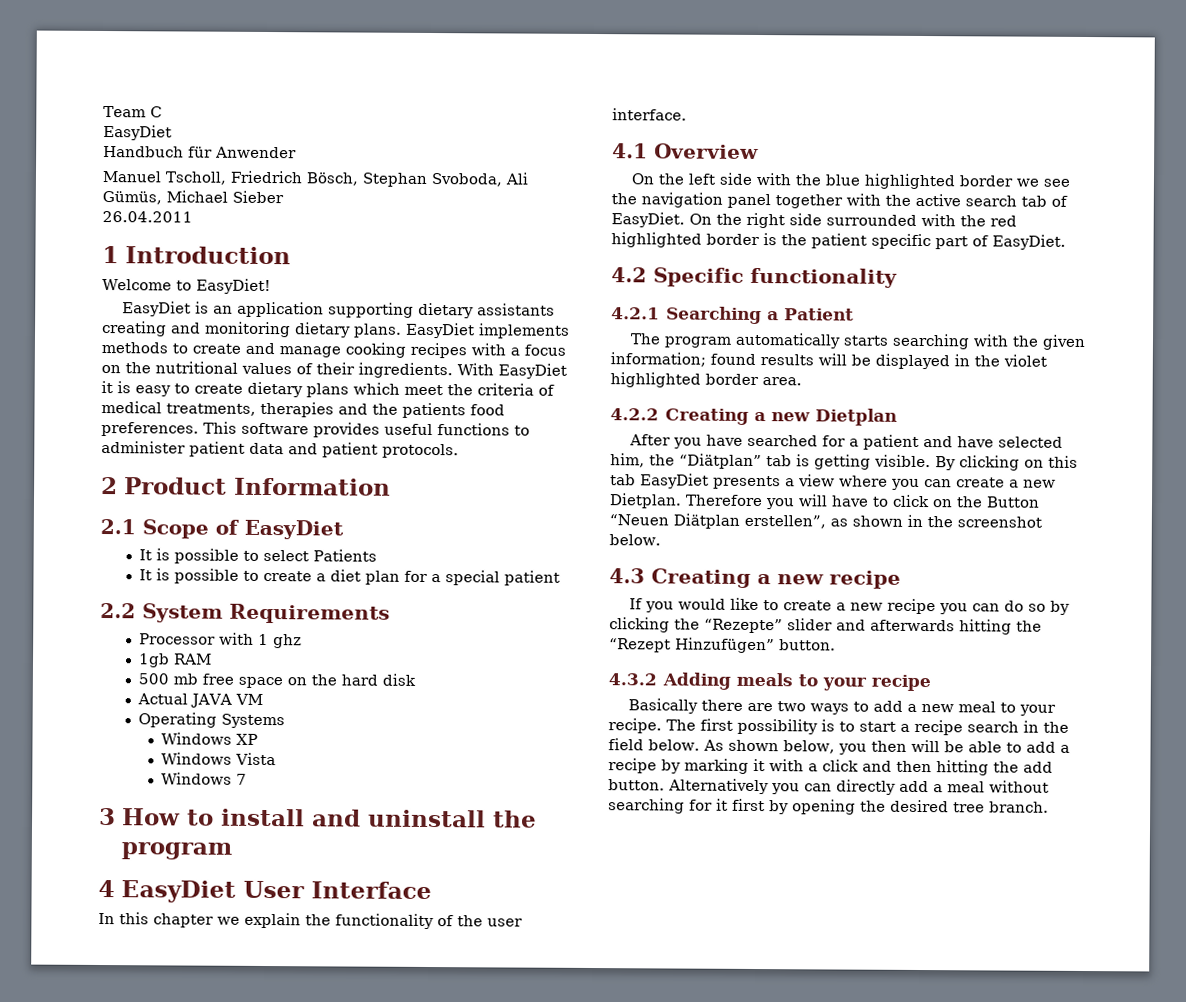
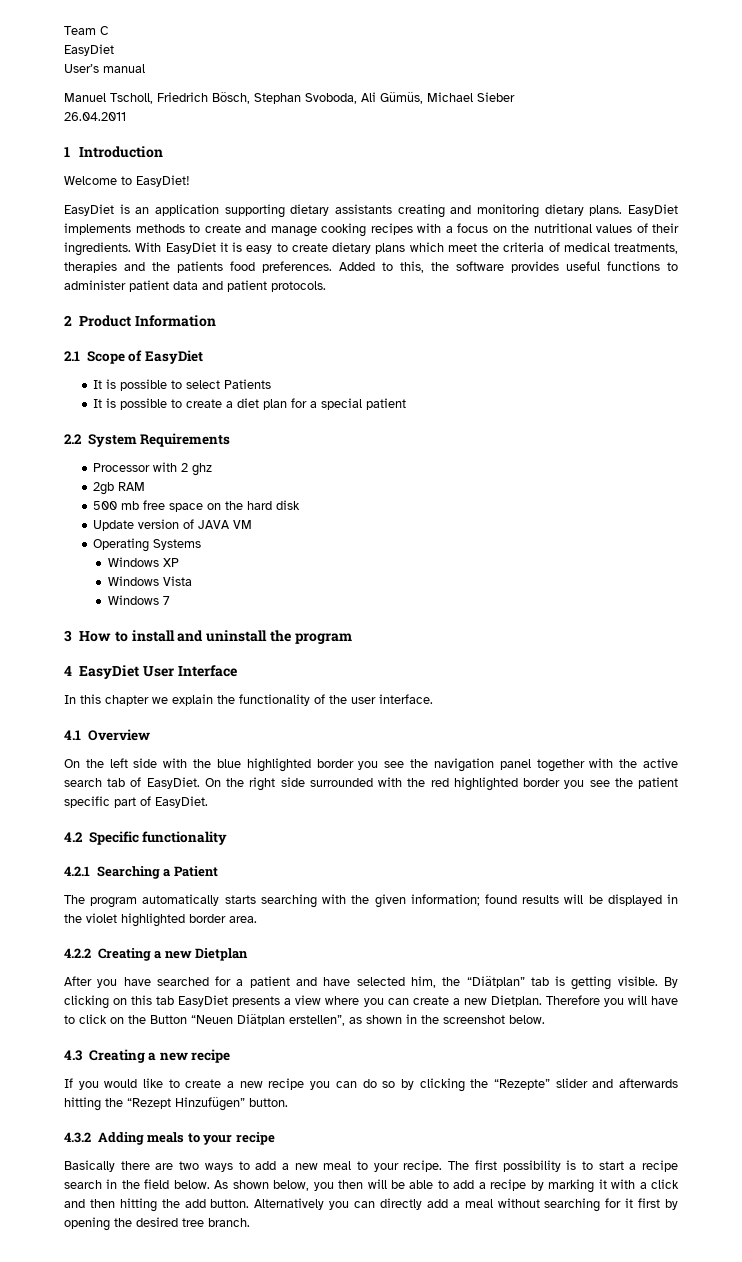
[103,146,297,159] Handbuch für Anwender -> [64,64,145,73] User’s manual
[203,421,237,434] This -> [339,261,449,273] Added to this, the
[258,633,270,646] 1 -> [181,463,189,472] 2
[138,653,171,668] 1gb -> [93,482,115,495] 2gb
[137,693,189,705] Actual -> [93,519,195,531] Update version of
[1016,178,1040,187] we -> [358,761,379,770] you
[763,233,777,246] is -> [564,780,610,789] you see

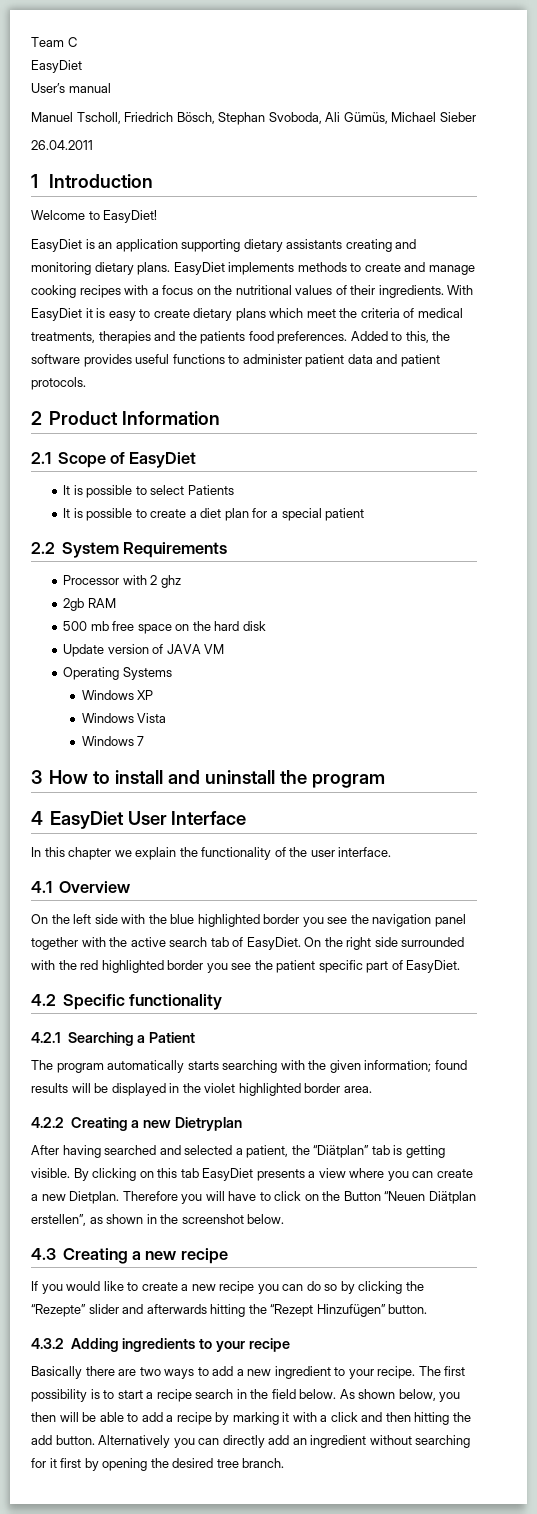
[195,948,249,961] Dietplan -> [175,1117,243,1131] Dietryplan
[97,976,436,988] you have searched for a patient and have selected him, -> [62,1145,289,1158] having searched and selected a patient,
[147,1132,185,1143] meals -> [122,1338,196,1352] ingredients
[323,1161,352,1170] meal -> [274,1366,331,1379] ingredient
[452,1199,493,1208] a meal -> [292,1435,367,1448] an ingredient

